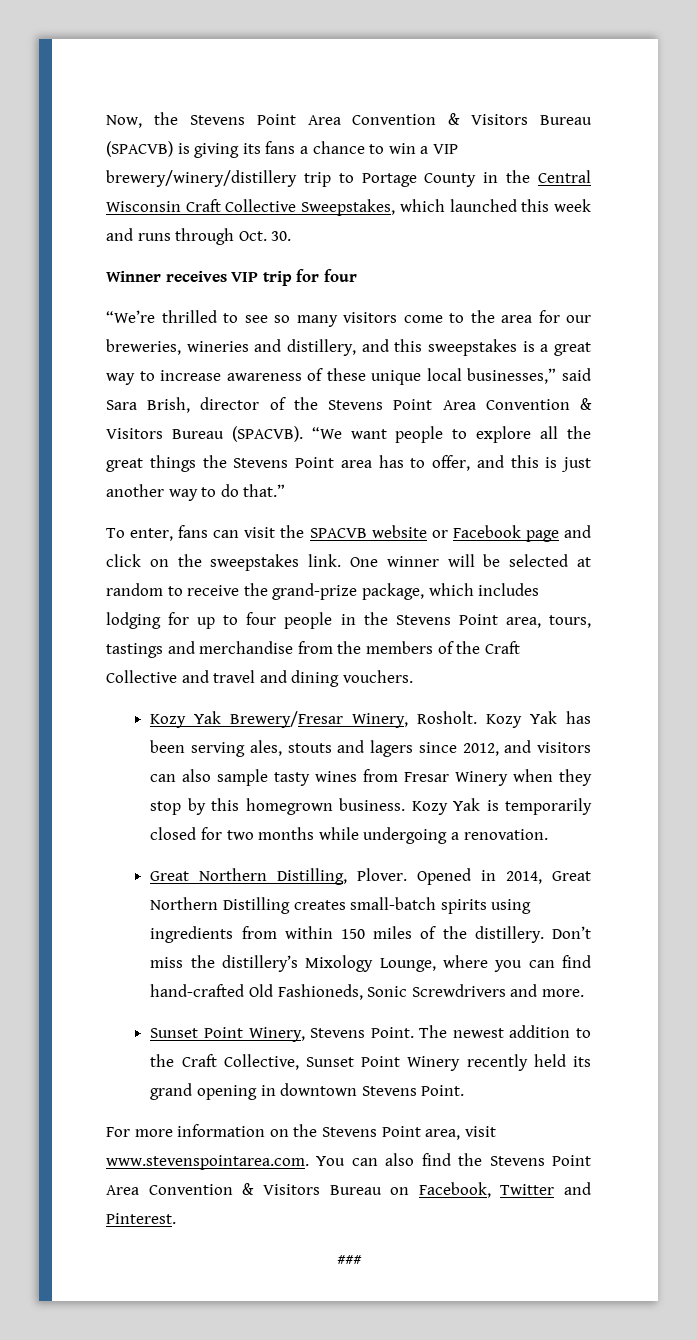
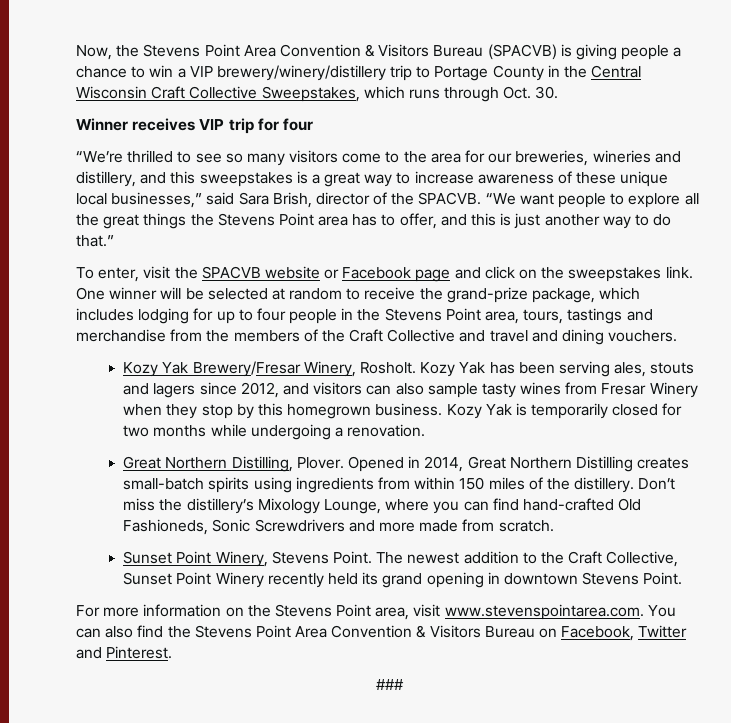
[242,141,296,154] its fans -> [621,45,670,60] people
[449,199,591,212] [106,228,133,241] launched this week and -> (405, 92) none
[328,398,592,410] [106,426,303,442] Stevens Point Area Convention & Visitors Bureau (SPACVB). -> [418,192,482,205] SPACVB.
[178,525,240,538] fans can -> (140, 274) none
[541,989,584,997] more. -> [378,519,554,532] more made from scratch.

